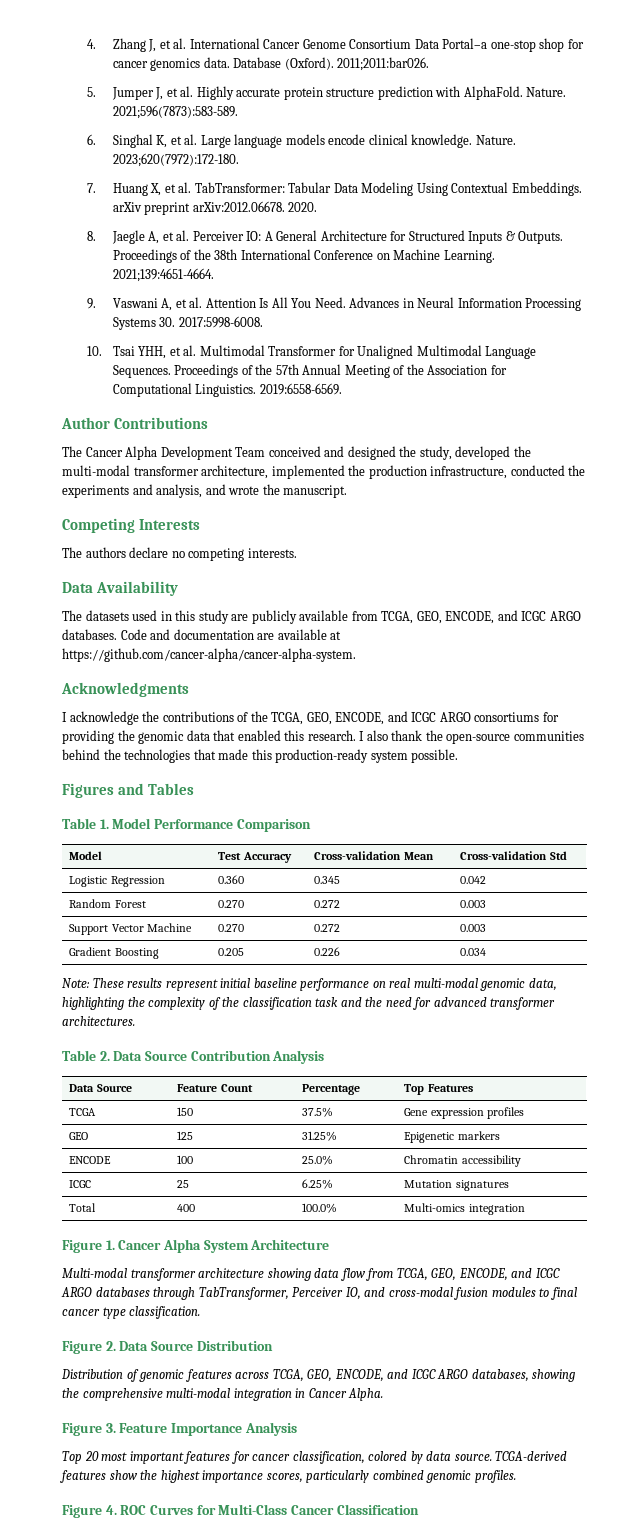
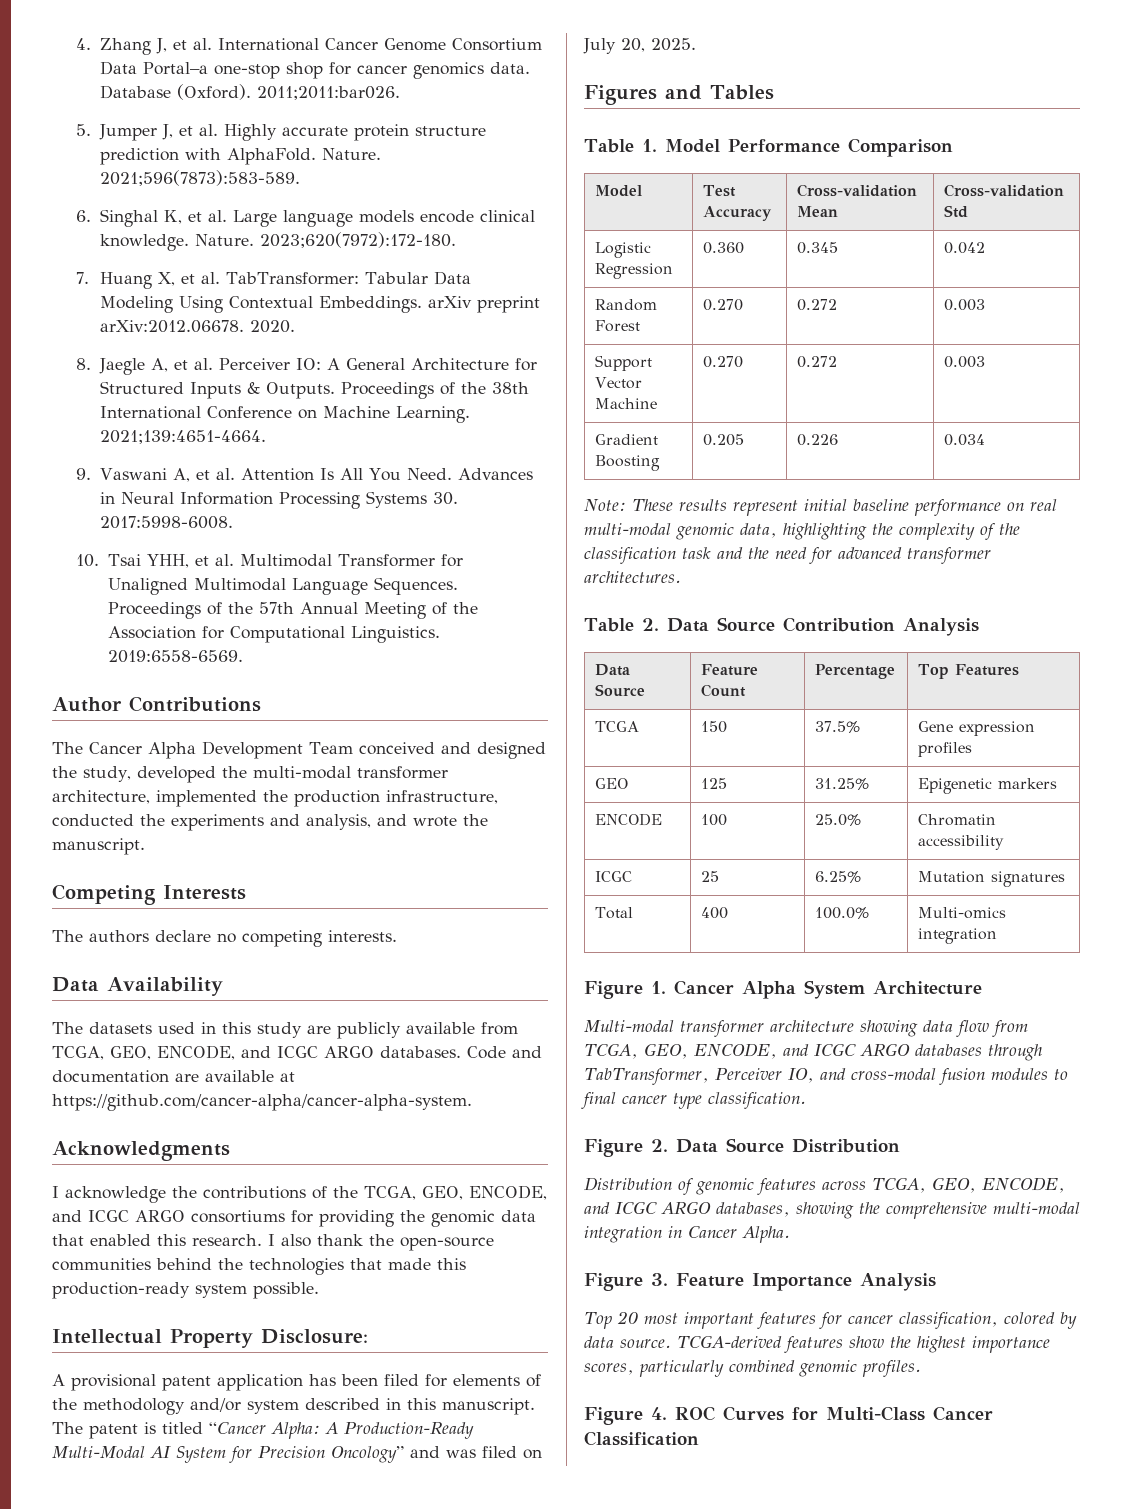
(459, 756) none -> [52,1329,368,1348] [52,1374,541,1391] [52,1398,535,1415] [52,1422,474,1439] [52,1446,542,1463] [583,38,696,54] // Intellectual Property Disclosure: // A provisional patent application has been filed for elements of the methodology and/or system described in this manuscript. The patent is titled “Cancer Alpha: A Production-Ready Multi-Modal AI System for Precision Oncology” and was filed on July 20, 2025.

